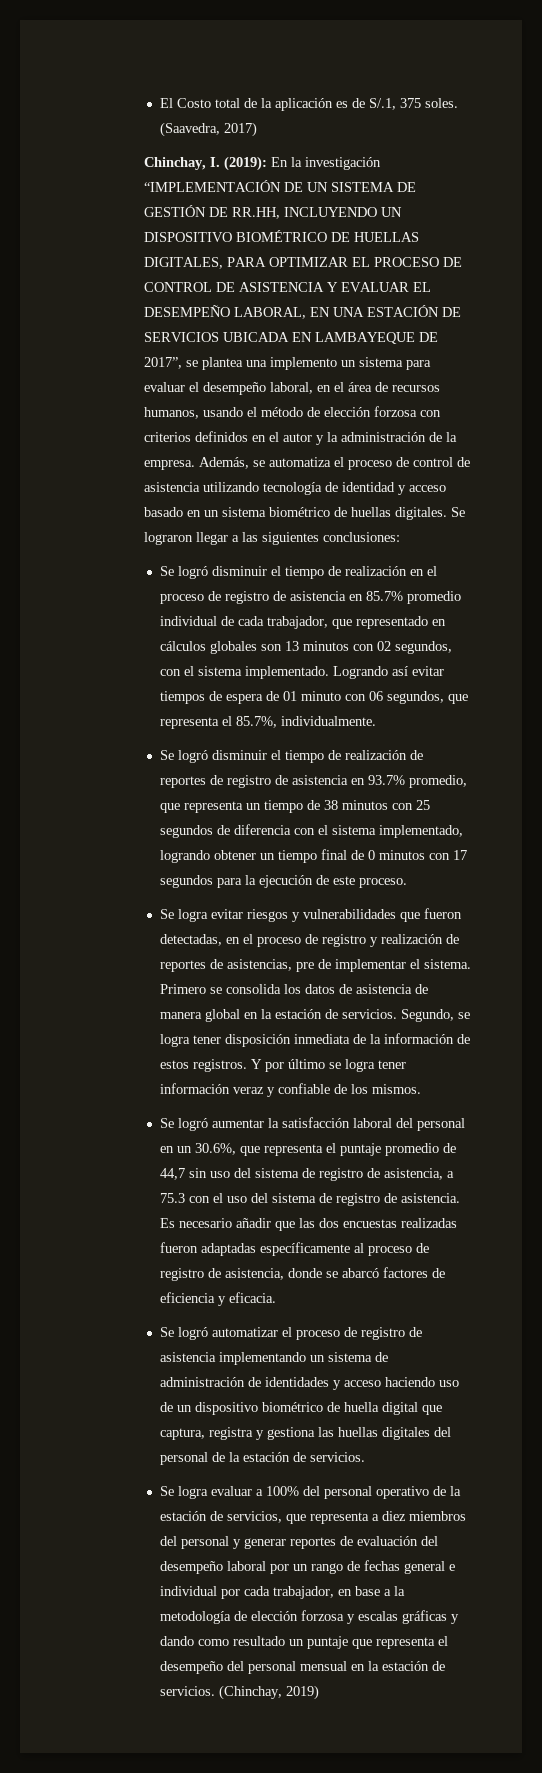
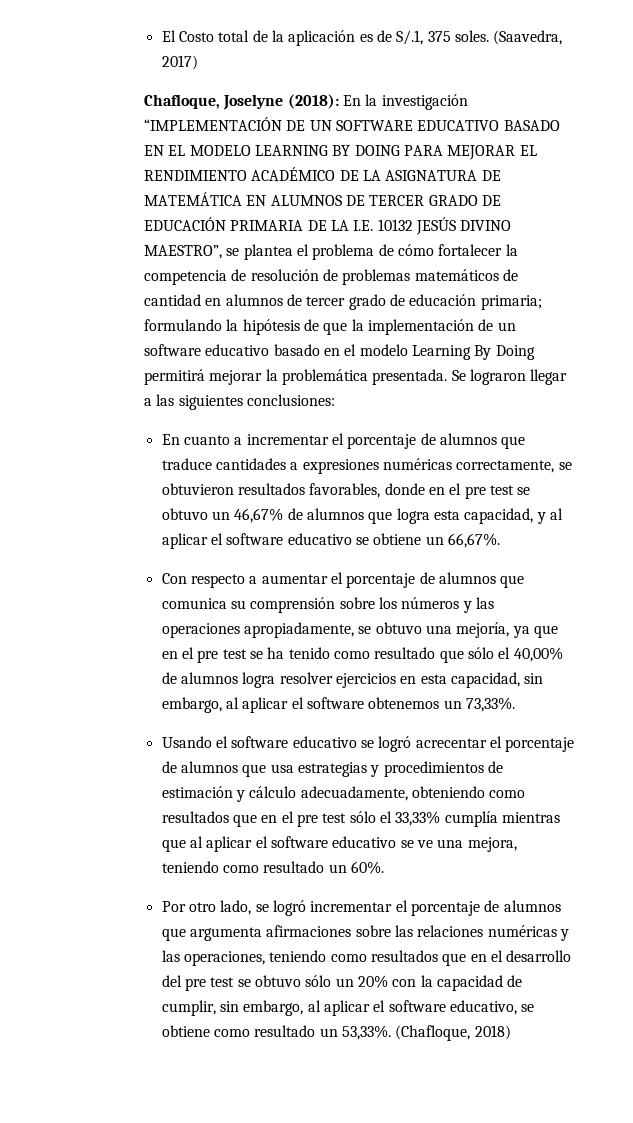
[144,156,268,171] Chinchay, I. (2019): -> [144,94,339,110] Chafloque, Joselyne (2018):
[331,182,417,192] [144,205,403,219] [144,230,420,242] [144,257,463,269] [144,282,432,292] [144,305,462,319] [144,332,439,344] [144,357,432,370] [144,382,441,395] [144,406,442,419] [144,431,458,445] [144,457,471,470] [144,482,447,495] [144,507,448,520] SISTEMA DE GESTIÓN DE RR.HH, INCLUYENDO UN DISPOSITIVO BIOMÉTRICO DE HUELLAS DIGITALES, PARA OPTIMIZAR EL PROCESO DE CONTROL DE ASISTENCIA Y EVALUAR EL DESEMPEÑO LABORAL, EN UNA ESTACIÓN DE SERVICIOS UBICADA EN LAMBAYEQUE DE 2017”, se plantea una implemento un sistema para evaluar el desempeño laboral, en el área de recursos humanos, usando el método de elección forzosa con criterios definidos en el autor y la administración de la empresa. Además, se automatiza el proceso de control de asistencia utilizando tecnología de identidad y acceso basado en un sistema biométrico de huellas digitales. -> [336,120,560,131] [144,145,537,160] [144,167,501,181] [144,192,502,206] [144,217,512,235] [144,244,518,260] [144,269,519,285] [144,294,542,310] [144,319,516,335] [144,344,535,360] [144,369,448,385] SOFTWARE EDUCATIVO BASADO EN EL MODELO LEARNING BY DOING PARA MEJORAR EL RENDIMIENTO ACADÉMICO DE LA ASIGNATURA DE MATEMÁTICA EN ALUMNOS DE TERCER GRADO DE EDUCACIÓN PRIMARIA DE LA I.E. 10132 JESÚS DIVINO MAESTRO”, se plantea el problema de cómo fortalecer la competencia de resolución de problemas matemáticos de cantidad en alumnos de tercer grado de educación primaria; formulando la hipótesis de que la implementación de un software educativo basado en el modelo Learning By Doing permitirá mejorar la problemática presentada.
[160,566,438,579] [160,591,462,604] [160,616,447,629] [160,641,453,654] [160,666,445,679] [160,691,469,704] [160,716,377,729] [160,750,424,763] [160,775,468,788] [160,800,431,813] [160,824,464,838] [160,849,468,863] [160,875,408,888] [160,908,463,922] [160,934,460,947] [160,959,472,972] [160,984,429,994] [160,1009,471,1022] [160,1033,471,1047] [160,1059,407,1072] [160,1083,422,1097] [160,1117,466,1131] [160,1143,457,1156] [160,1168,455,1181] [160,1193,461,1206] [160,1218,458,1231] [160,1242,430,1256] [160,1267,446,1281] [160,1292,277,1306] [160,1327,423,1340] [160,1352,389,1365] [160,1377,460,1390] [160,1402,443,1415] [160,1427,452,1440] [160,1452,366,1465] [160,1486,462,1499] [160,1511,467,1524] [160,1536,439,1549] [160,1560,456,1574] [160,1586,406,1599] [160,1610,460,1624] [160,1636,449,1649] [160,1661,446,1674] [160,1685,320,1700] Se logró disminuir el tiempo de realización en el proceso de registro de asistencia en 85.7% promedio individual de cada trabajador, que representado en cálculos globales son 13 minutos con 02 segundos, con el sistema implementado. Logrando así evitar tiempos de espera de 01 minuto con 06 segundos, que representa el 85.7%, individualmente. // Se logró disminuir el tiempo de realización de reportes de registro de asistencia en 93.7% promedio, que representa un tiempo de 38 minutos con 25 segundos de diferencia con el sistema implementado, logrando obtener un tiempo final de 0 minutos con 17 segundos para la ejecución de este proceso. // Se logra evitar riesgos y vulnerabilidades que fueron detectadas, en el proceso de registro y realización de reportes de asistencias, pre de implementar el sistema. Primero se consolida los datos de asistencia de manera global en la estación de servicios. Segundo, se logra tener disposición inmediata de la información de estos registros. Y por último se logra tener información veraz y confiable de los mismos. // Se logró aumentar la satisfacción laboral del personal en un 30.6%, que representa el puntaje promedio de 44,7 sin uso del sistema de registro de asistencia, a 75.3 con el uso del sistema de registro de asistencia. Es necesario añadir que las dos encuestas realizadas fueron adaptadas específicamente al proceso de registro de asistencia, donde se abarcó factores de eficiencia y eficacia. // Se logró automatizar el proceso de registro de asistencia implementando un sistema de administración de identidades y acceso haciendo uso de un dispositivo biométrico de huella digital que captura, registra y gestiona las huellas digitales del personal de la estación de servicios. // Se logra evaluar a 100% del personal operativo de la estación de servicios, que representa a diez miembros del personal y generar reportes de evaluación del desempeño laboral por un rango de fechas general e individual por cada trabajador, en base a la metodología de elección forzosa y escalas gráficas y dando como resultado un puntaje que representa el desempeño del personal mensual en la estación de servicios. (Chinchay, 2019) -> [161,433,526,449] [161,458,572,474] [161,483,531,499] [161,508,563,524] [161,533,500,549] [161,572,525,588] [161,597,494,613] [161,622,558,638] [161,647,563,663] [161,672,544,688] [161,697,515,713] [161,736,575,752] [161,761,503,777] [161,786,526,802] [161,811,560,827] [161,836,517,852] [161,861,384,874] [161,900,561,916] [161,925,569,941] [161,950,572,966] [161,975,523,991] [161,1000,535,1016] [161,1025,511,1041] En cuanto a incrementar el porcentaje de alumnos que traduce cantidades a expresiones numéricas correctamente, se obtuvieron resultados favorables, donde en el pre test se obtuvo un 46,67% de alumnos que logra esta capacidad, y al aplicar el software educativo se obtiene un 66,67%. // Con respecto a aumentar el porcentaje de alumnos que comunica su comprensión sobre los números y las operaciones apropiadamente, se obtuvo una mejoría, ya que en el pre test se ha tenido como resultado que sólo el 40,00% de alumnos logra resolver ejercicios en esta capacidad, sin embargo, al aplicar el software obtenemos un 73,33%. // Usando el software educativo se logró acrecentar el porcentaje de alumnos que usa estrategias y procedimientos de estimación y cálculo adecuadamente, obteniendo como resultados que en el pre test sólo el 33,33% cumplía mientras que al aplicar el software educativo se ve una mejora, teniendo como resultado un 60%. // Por otro lado, se logró incrementar el porcentaje de alumnos que argumenta afirmaciones sobre las relaciones numéricas y las operaciones, teniendo como resultados que en el desarrollo del pre test se obtuvo sólo un 20% con la capacidad de cumplir, sin embargo, al aplicar el software educativo, se obtiene como resultado un 53,33%. (Chafloque, 2018)

